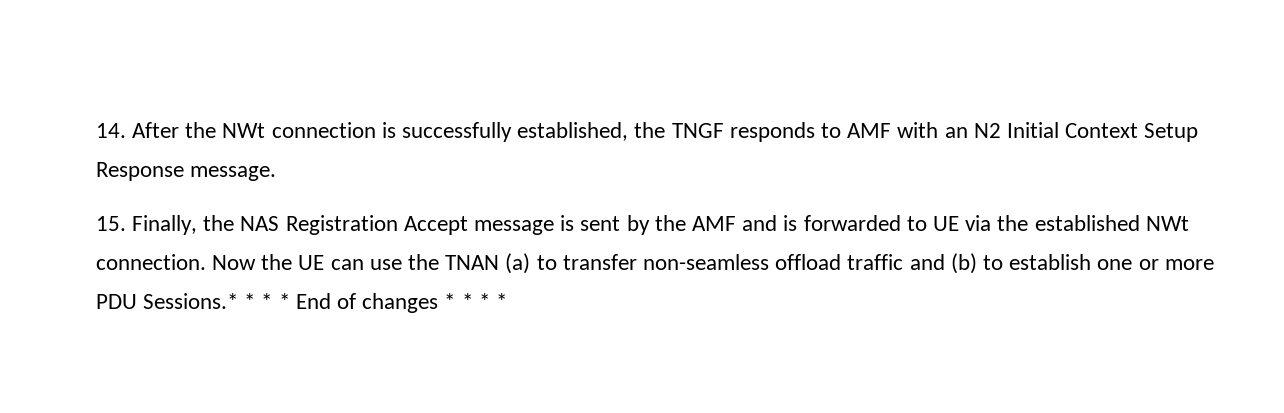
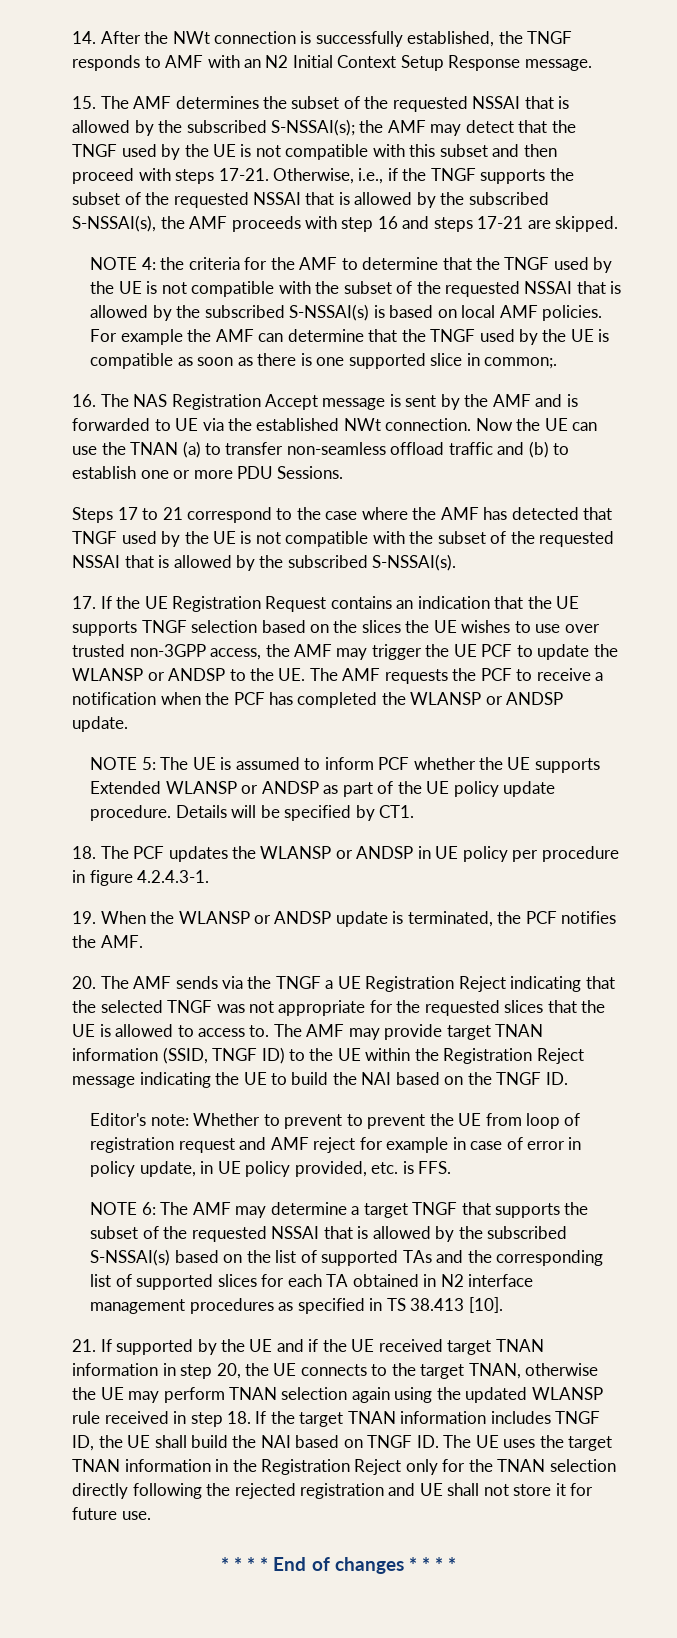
[131,215,235,235] Finally, the -> [100,96,570,112] [72,119,576,136] [72,144,557,160] [72,168,574,184] [72,192,549,208] [72,215,619,232] [90,257,613,273] [90,281,622,297] [90,304,602,321] [90,329,610,345] [90,353,557,369] [72,394,129,407] The AMF determines the subset of the requested NSSAI that is allowed by the subscribed S-NSSAI(s); the AMF may detect that the TNGF used by the UE is not compatible with this subset and then proceed with steps 17-21. Otherwise, i.e., if the TNGF supports the subset of the requested NSSAI that is allowed by the subscribed S-NSSAI(s), the AMF proceeds with step 16 and steps 17-21 are skipped. // NOTE 4: the criteria for the AMF to determine that the TNGF used by the UE is not compatible with the subset of the requested NSSAI that is allowed by the subscribed S-NSSAI(s) is based on local AMF policies. For example the AMF can determine that the TNGF used by the UE is compatible as soon as there is one supported slice in common;. // 16. The
[142,293,238,309] Sessions.* -> [277,466,344,479] [72,507,613,523] [72,531,615,547] [72,554,457,571] [72,596,580,612] [72,620,600,636] [72,644,618,660] [72,668,604,684] [72,692,564,708] [72,716,129,732] [90,757,600,773] [90,781,555,797] [90,805,415,821] [72,846,619,862] [72,870,210,886] [72,911,617,927] [72,935,143,948] [72,976,615,992] [72,1000,606,1016] [72,1024,544,1040] [72,1047,584,1064] [72,1072,568,1088] [90,1113,581,1129] [90,1137,582,1153] [90,1161,452,1177] [90,1202,589,1218] [90,1226,567,1242] [90,1249,603,1266] [90,1274,533,1290] [90,1297,503,1314] [72,1339,544,1355] [72,1363,599,1379] [72,1387,603,1403] [72,1411,601,1427] [72,1435,613,1451] [72,1459,616,1475] [72,1483,594,1499] [72,1507,151,1520] [220,1557,229,1571] Sessions. // Steps 17 to 21 correspond to the case where the AMF has detected that TNGF used by the UE is not compatible with the subset of the requested NSSAI that is allowed by the subscribed S-NSSAI(s). // 17. If the UE Registration Request contains an indication that the UE supports TNGF selection based on the slices the UE wishes to use over trusted non-3GPP access, the AMF may trigger the UE PCF to update the WLANSP or ANDSP to the UE. The AMF requests the PCF to receive a notification when the PCF has completed the WLANSP or ANDSP update. // NOTE 5: The UE is assumed to inform PCF whether the UE supports Extended WLANSP or ANDSP as part of the UE policy update procedure. Details will be specified by CT1. // 18. The PCF updates the WLANSP or ANDSP in UE policy per procedure in figure 4.2.4.3-1. // 19. When the WLANSP or ANDSP update is terminated, the PCF notifies the AMF. // 20. The AMF sends via the TNGF a UE Registration Reject indicating that the selected TNGF was not appropriate for the requested slices that the UE is allowed to access to. The AMF may provide target TNAN information (SSID, TNGF ID) to the UE within the Registration Reject message indicating the UE to build the NAI based on the TNGF ID. // Editor's note: Whether to prevent to prevent the UE from loop of registration request and AMF reject for example in case of error in policy update, in UE policy provided, etc. is FFS. // NOTE 6: The AMF may determine a target TNGF that supports the subset of the requested NSSAI that is allowed by the subscribed S-NSSAI(s) based on the list of supported TAs and the corresponding list of supported slices for each TA obtained in N2 interface management procedures as specified in TS 38.413 [10]. // 21. If supported by the UE and if the UE received target TNAN information in step 20, the UE connects to the target TNAN, otherwise the UE may perform TNAN selection again using the updated WLANSP rule received in step 18. If the target TNAN information includes TNGF ID, the UE shall build the NAI based on TNGF ID. The UE uses the target TNAN information in the Registration Reject only for the TNAN selection directly following the rejected registration and UE shall not store it for future use. // *

